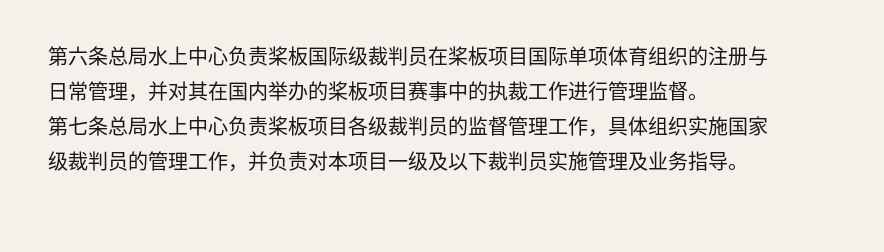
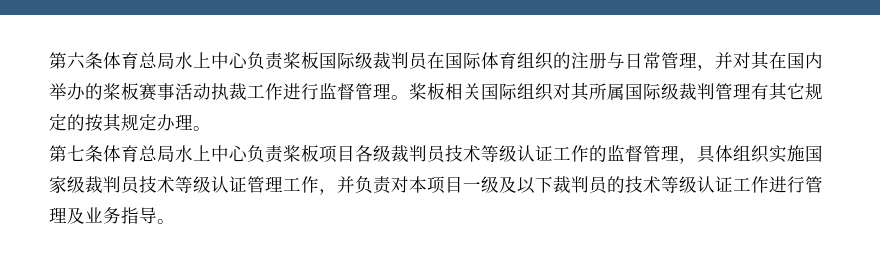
(108, 56) none -> [103,52,139,69] 体育
[448,46,608,66] 桨板项目国际单项 -> [445,52,481,69] 国际
[368,81,688,101] 项目赛事中的执裁工作进行管理监督 -> [139,82,823,101] [49,113,193,132] 赛事活动执裁工作进行监督管理。桨板相关国际组织对其所属国际级裁判管理有其它规定的按其规定办理
(108, 126) none -> [103,145,139,162] 体育
(448, 126) none -> [445,145,589,162] 技术等级认证工作
[548,116,588,136] 工作 -> (679, 153) none
[128,151,148,171] 的 -> [139,176,247,193] 技术等级认证
[548,151,588,171] 实施 -> [607,176,805,193] 的技术等级认证工作进行

